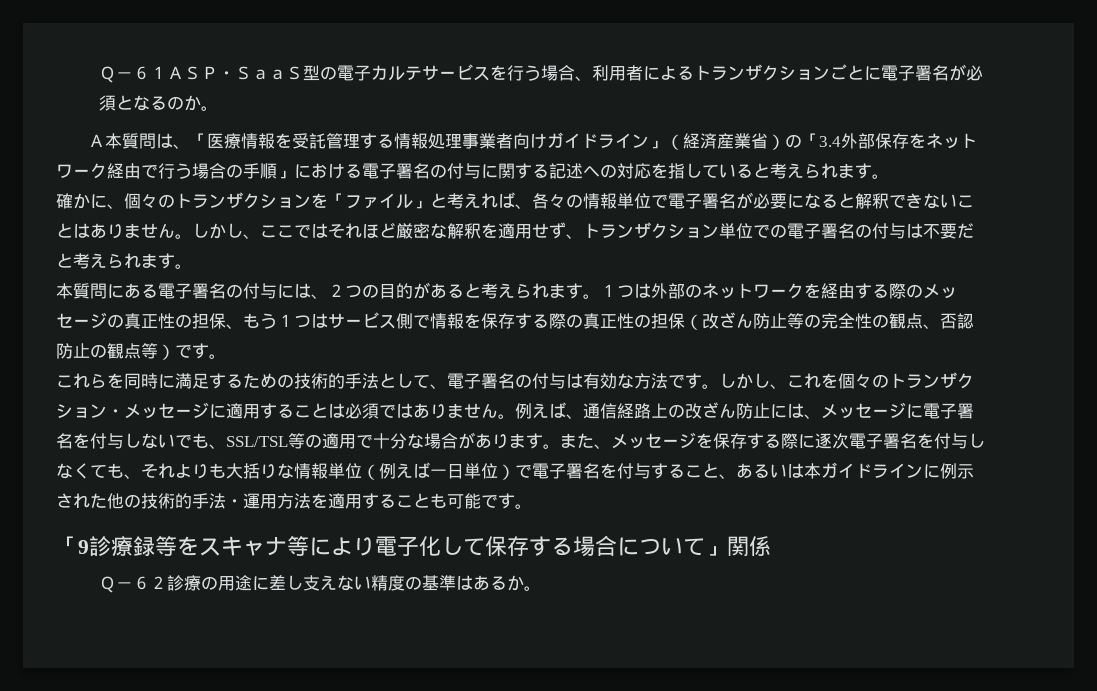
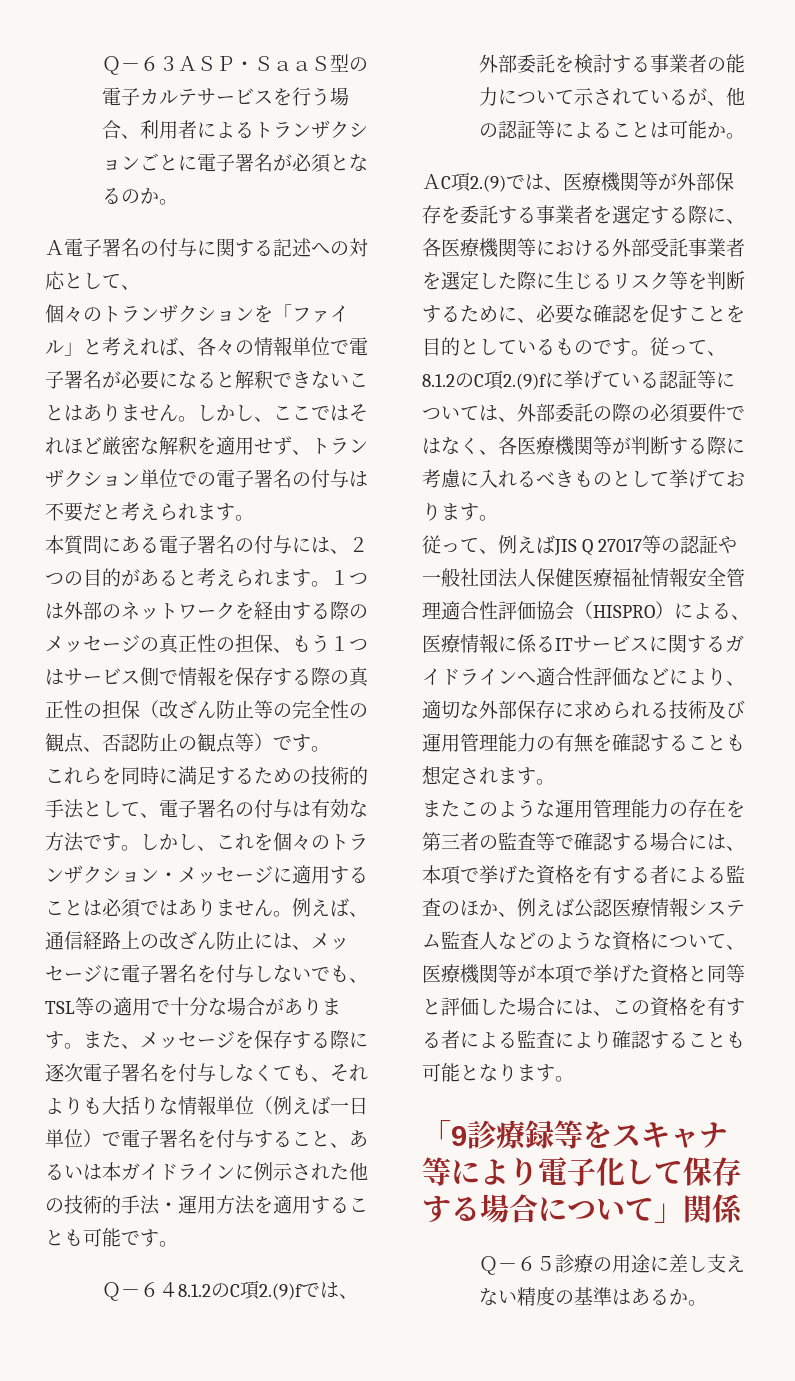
[98,66,167,83] Ｑ－６１ -> [101,56,178,75] Ｑ－６３
[105,132,978,150] [56,163,362,179] 本質問は、「医療情報を受託管理する情報処理事業者向けガイドライン」（経済産業省）の「3.4外部保存をネットワーク経由で行う場合の手順」における -> (64, 247) none
[651,163,889,179] [56,193,124,209] を指していると考えられます。 // 確かに、 -> [64,272,140,290] として、 //
[226,436,288,447] SSL/TSL -> [45,1001,75,1014] TSL
(532, 506) none -> [101,1280,358,1301] [478,54,745,74] [478,87,745,106] [478,120,745,139] [422,172,734,192] [422,205,745,225] [422,238,745,258] [422,271,745,290] [422,304,745,324] [422,337,726,356] [422,370,735,390] [422,403,745,423] [422,436,745,456] [422,469,745,488] [422,502,498,521] [422,535,738,556] [422,567,745,588] [422,601,750,621] [422,633,744,653] [422,667,745,686] [422,700,745,719] [422,733,745,753] [422,765,555,785] [422,799,745,818] [422,832,745,851] [422,865,745,885] [422,897,745,918] [422,931,745,951] [422,964,745,984] [422,997,745,1017] [422,1030,745,1049] [422,1063,574,1082] // Ｑ－６４8.1.2のC項2.(9)fでは、外部委託を検討する事業者の能力について示されているが、他の認証等によることは可能か。 // ＡC項2.(9)では、医療機関等が外部保存を委託する事業者を選定する際に、各医療機関等における外部受託事業者を選定した際に生じるリスク等を判断するために、必要な確認を促すことを目的としているものです。従って、8.1.2のC項2.(9)fに挙げている認証等については、外部委託の際の必須要件ではなく、各医療機関等が判断する際に考慮に入れるべきものとして挙げております。 // 従って、例えばJIS Q 27017等の認証や一般社団法人保健医療福祉情報安全管理適合性評価協会（HISPRO）による、医療情報に係るITサービスに関するガイドラインへ適合性評価などにより、適切な外部保存に求められる技術及び運用管理能力の有無を確認することも想定されます。 // またこのような運用管理能力の存在を第三者の監査等で確認する場合には、本項で挙げた資格を有する者による監査のほか、例えば公認医療情報システム監査人などのような資格について、医療機関等が本項で挙げた資格と同等と評価した場合には、この資格を有する者による監査により確認することも可能となります。
[149,576,167,589] ２ -> [535,1256,555,1271] ５

